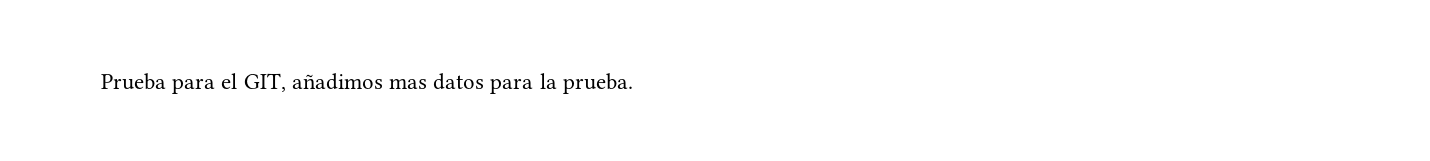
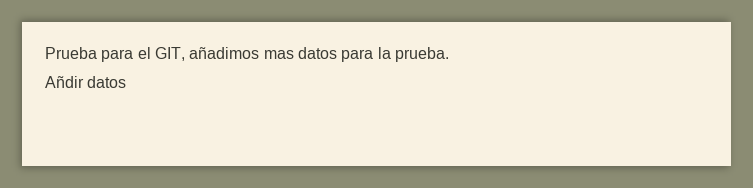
(633, 83) none -> [45,76,127,88] // Añdir datos

